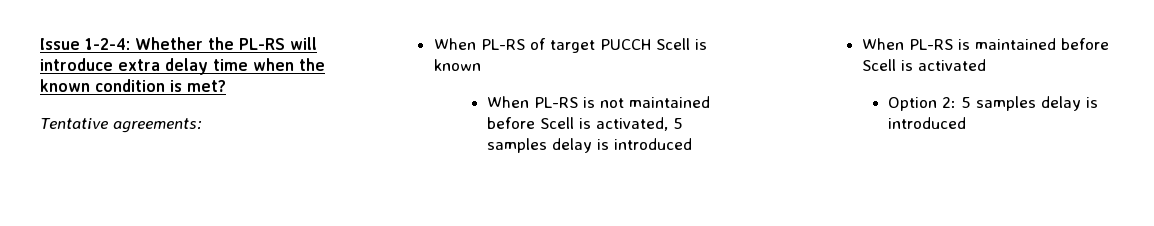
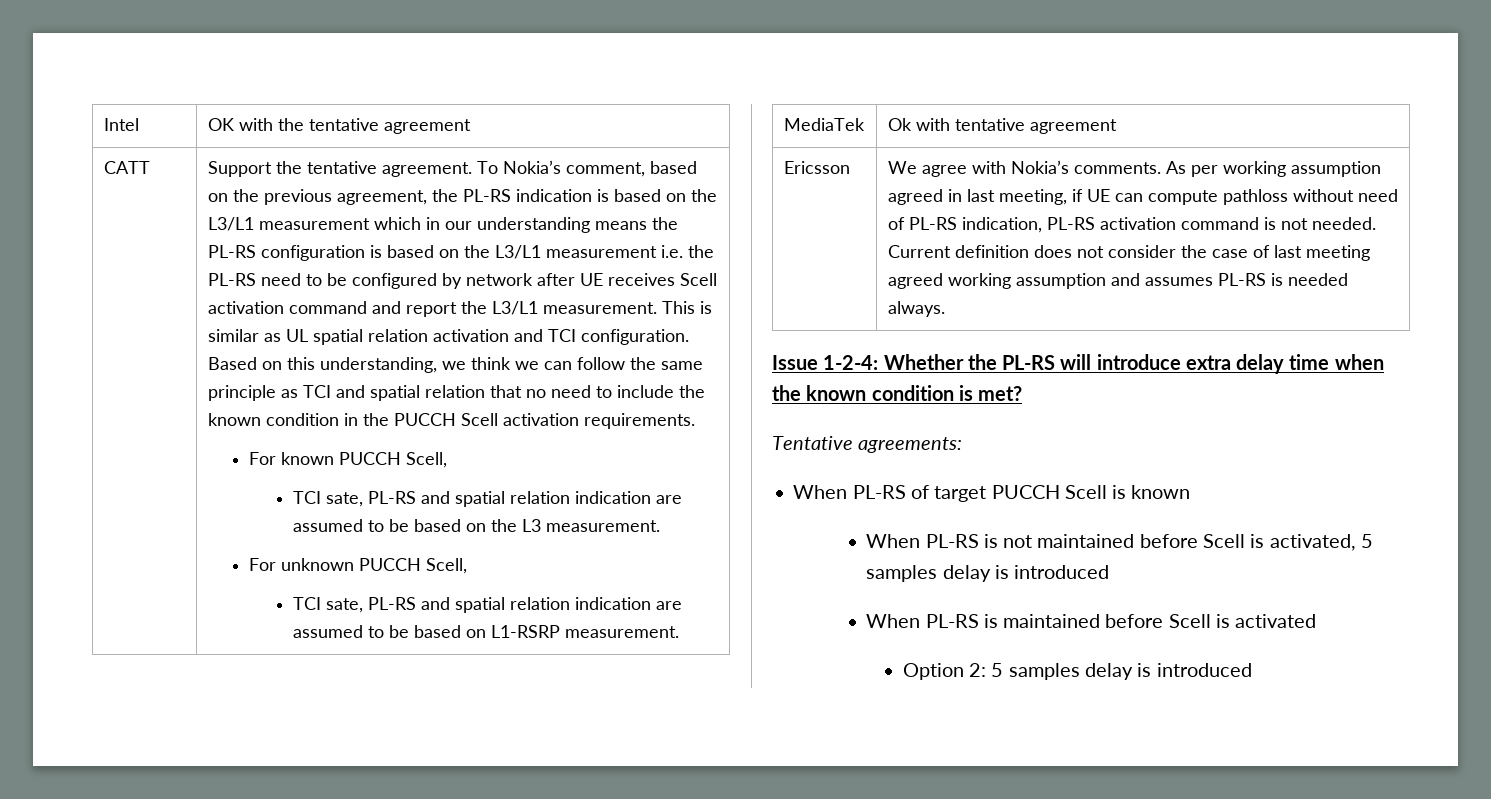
(40, 44) none -> [103,118,139,131] [207,118,471,134] [103,161,150,174] [207,160,697,177] [207,189,717,205] [207,217,678,233] [207,245,714,261] [207,273,717,289] [207,301,712,317] [207,329,689,345] [207,357,703,373] [207,385,705,401] [207,413,695,429] [249,452,448,468] [292,491,682,507] [292,519,660,532] [249,558,468,574] [292,597,682,613] [292,625,679,638] [783,118,865,131] [887,118,1117,134] [783,161,850,174] [887,160,1381,177] [887,189,1398,205] [887,217,1376,233] [887,245,1370,261] [887,273,1348,289] [887,301,945,317] Intel | OK with the tentative agreement // CATT | Support the tentative agreement. To Nokia’s comment, based on the previous agreement, the PL-RS indication is based on the L3/L1 measurement which in our understanding means the PL-RS configuration is based on the L3/L1 measurement i.e. the PL-RS need to be configured by network after UE receives Scell activation command and report the L3/L1 measurement. This is similar as UL spatial relation activation and TCI configuration. Based on this understanding, we think we can follow the same principle as TCI and spatial relation that no need to include the known condition in the PUCCH Scell activation requirements. // For known PUCCH Scell, // TCI sate, PL-RS and spatial relation indication are assumed to be based on the L3 measurement. // For unknown PUCCH Scell, // TCI sate, PL-RS and spatial relation indication are assumed to be based on L1-RSRP measurement. // MediaTek | Ok with tentative agreement // Ericsson | We agree with Nokia’s comments. As per working assumption agreed in last meeting, if UE can compute pathloss without need of PL-RS indication, PL-RS activation command is not needed. Current definition does not consider the case of last meeting agreed working assumption and assumes PL-RS is needed always. //

